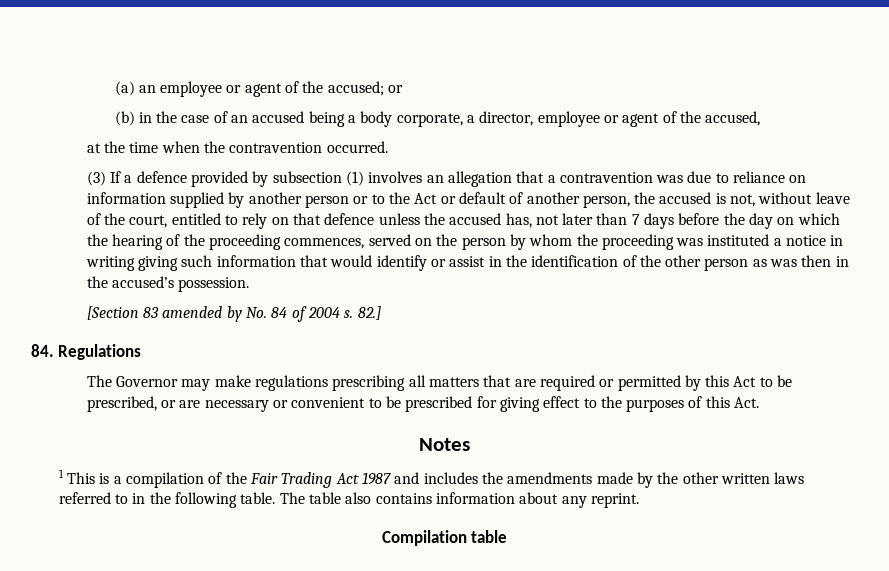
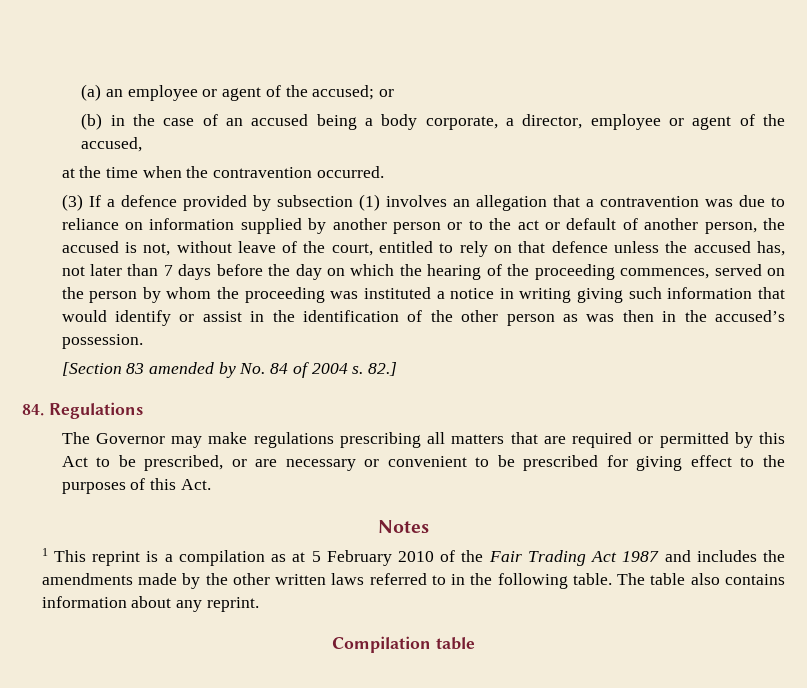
[414,193,438,204] Act -> [517,220,539,230] act
(96, 478) none -> [92,551,141,566] reprint
(205, 480) none -> [271,550,434,566] as at 5 February 2010

